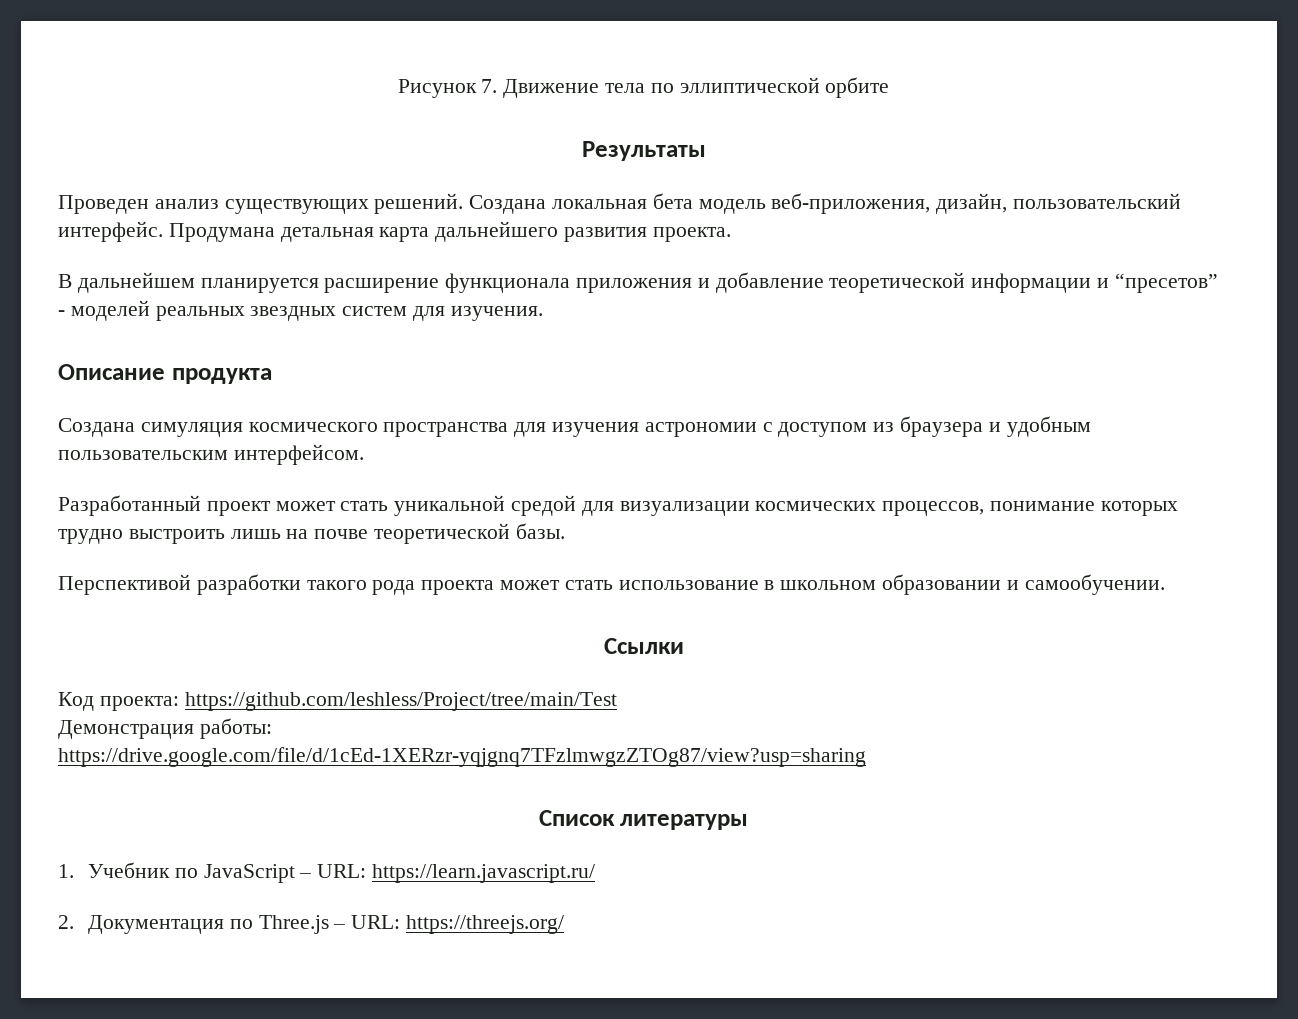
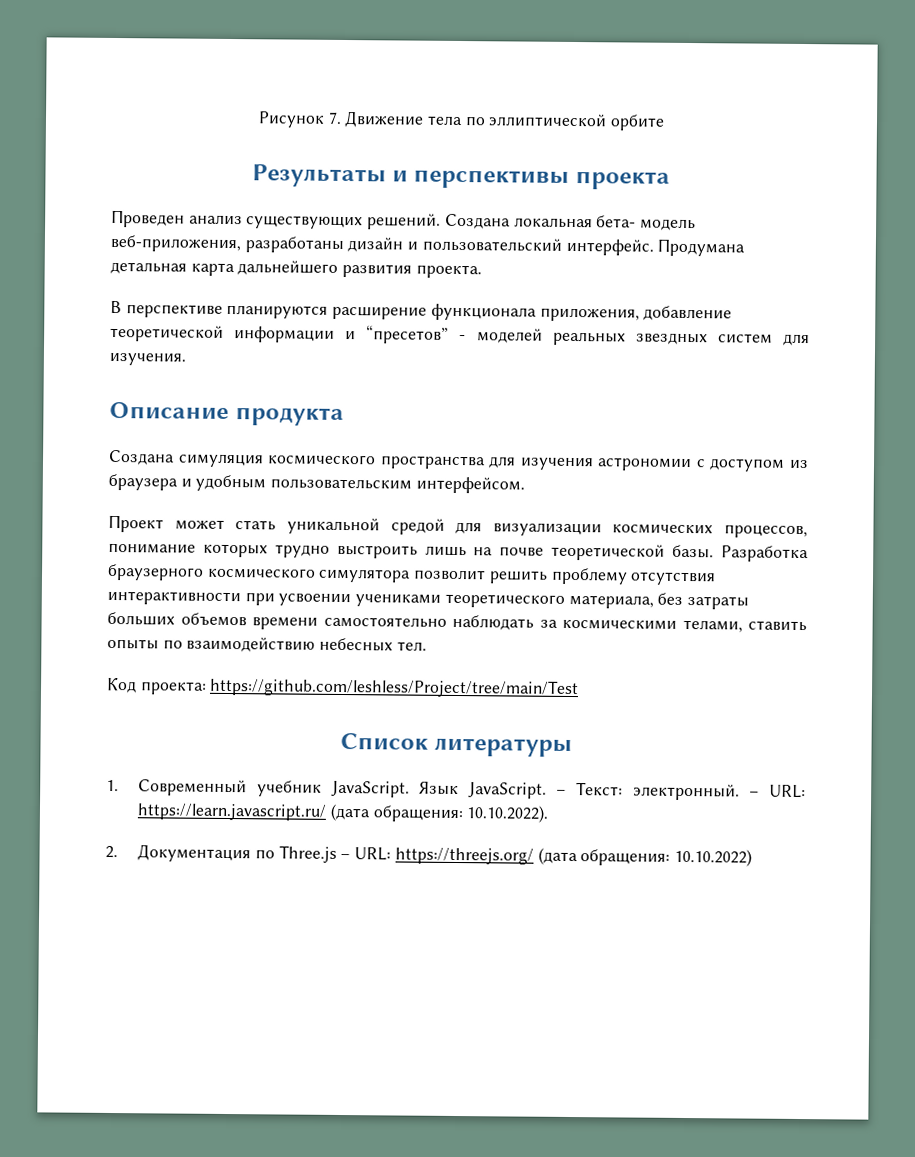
(706, 151) none -> [391,169,670,190] и перспективы проекта
[652,193,693,209] бета -> [596,215,637,228] бета-
[936,193,1008,214] дизайн, -> [244,236,419,253] разработаны дизайн и
[77,272,710,293] дальнейшем планируется расширение функционала приложения и -> [125,303,640,322] перспективе планируются расширение функционала приложения,
[58,495,271,516] Разработанный проект -> [108,514,164,533] Проект
[58,574,1165,595] [603,638,684,654] // Перспективой разработки такого рода проекта может стать использование в школьном образовании и самообучении. // Ссылки -> [721,545,810,563] [107,563,717,586] [107,590,750,610] [107,611,807,633] [107,636,427,653] Разработка браузерного космического симулятора позволит решить проблему отсутствия интерактивности при усвоении учениками теоретического материала, без затраты больших объемов времени самостоятельно наблюдать за космическими телами, ставить опыты по взаимодействию небесных тел.
[58,718,272,739] [58,747,866,767] // Демонстрация работы: // https://drive.google.com/file/d/1cEd-1XERzr-yqjgnq7TFzlmwgzZTOg87/view?usp=sharing -> (580, 688) none
[87,862,295,883] Учебник по JavaScript -> [138,779,740,801] Современный учебник JavaScript. Язык JavaScript. – Текст: электронный.
(595, 873) none -> [329,803,550,823] (дата обращения: 10.10.2022).
(564, 924) none -> [537,847,753,867] (дата обращения: 10.10.2022)

